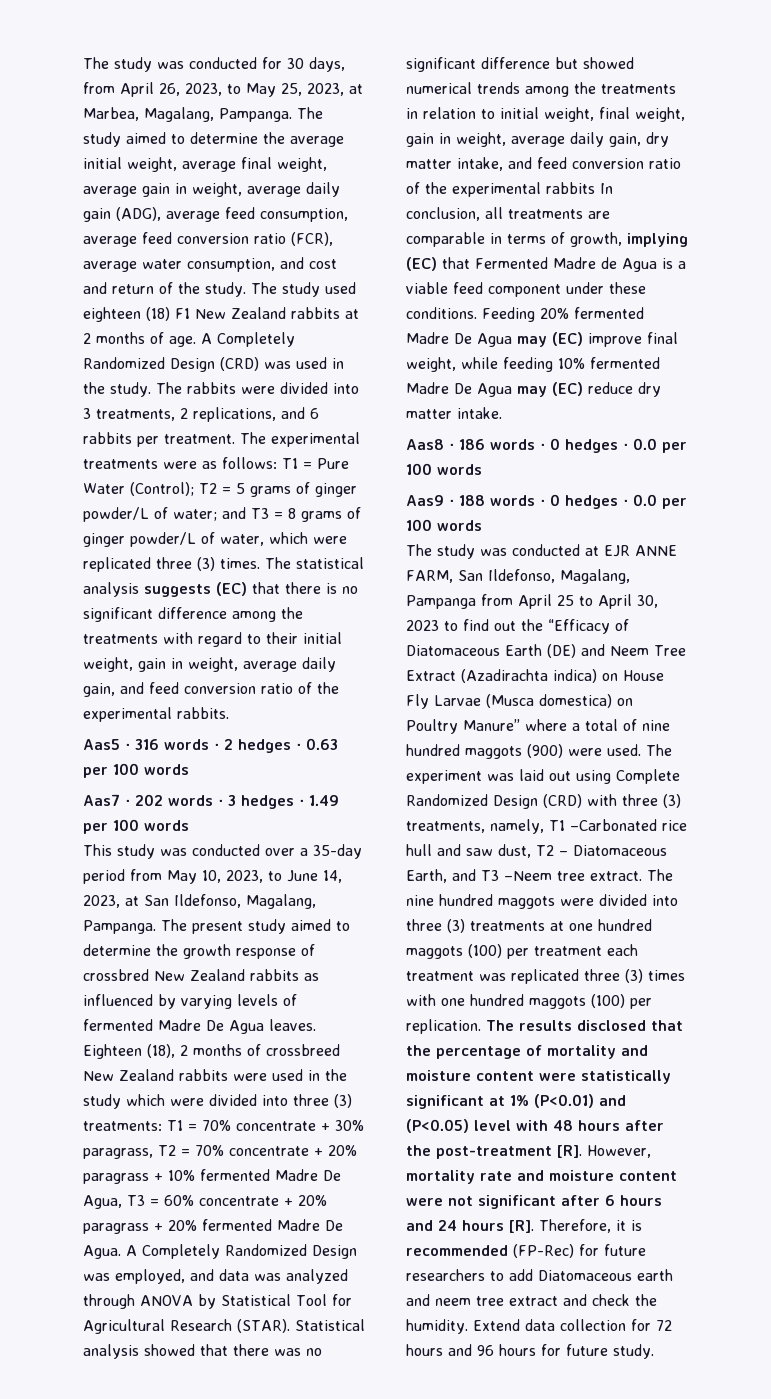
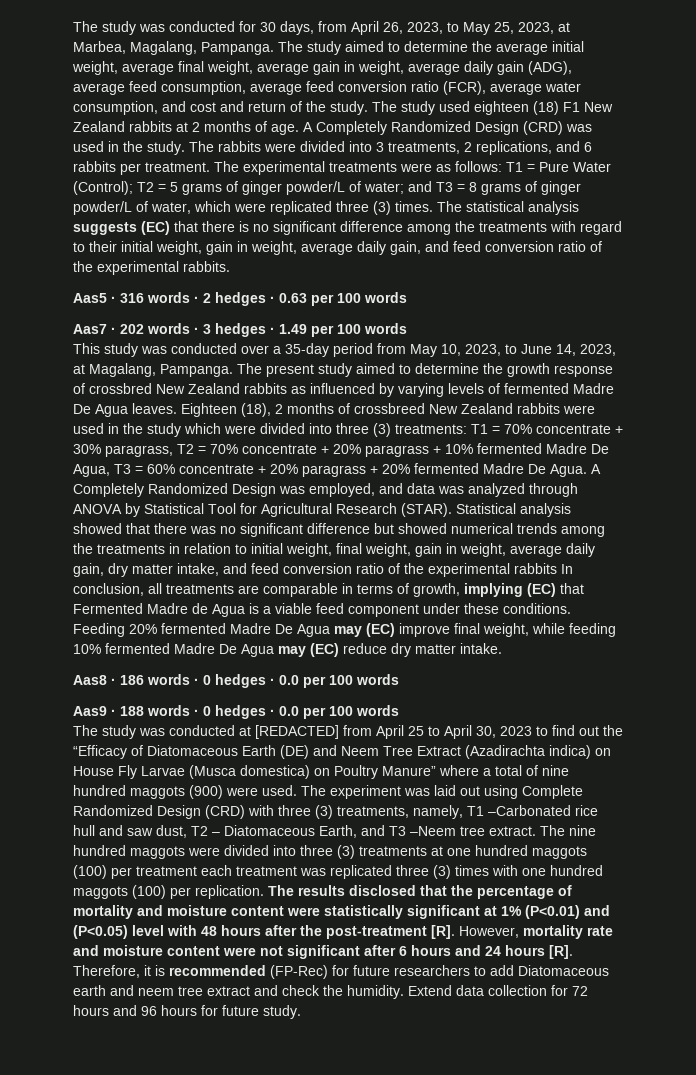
[144,894,241,908] San Ildefonso, -> (85, 369) none
[604,545,677,557] [406,569,630,584] [406,595,476,609] EJR ANNE FARM, San Ildefonso, Magalang, Pampanga -> [255,725,339,739] [REDACTED]

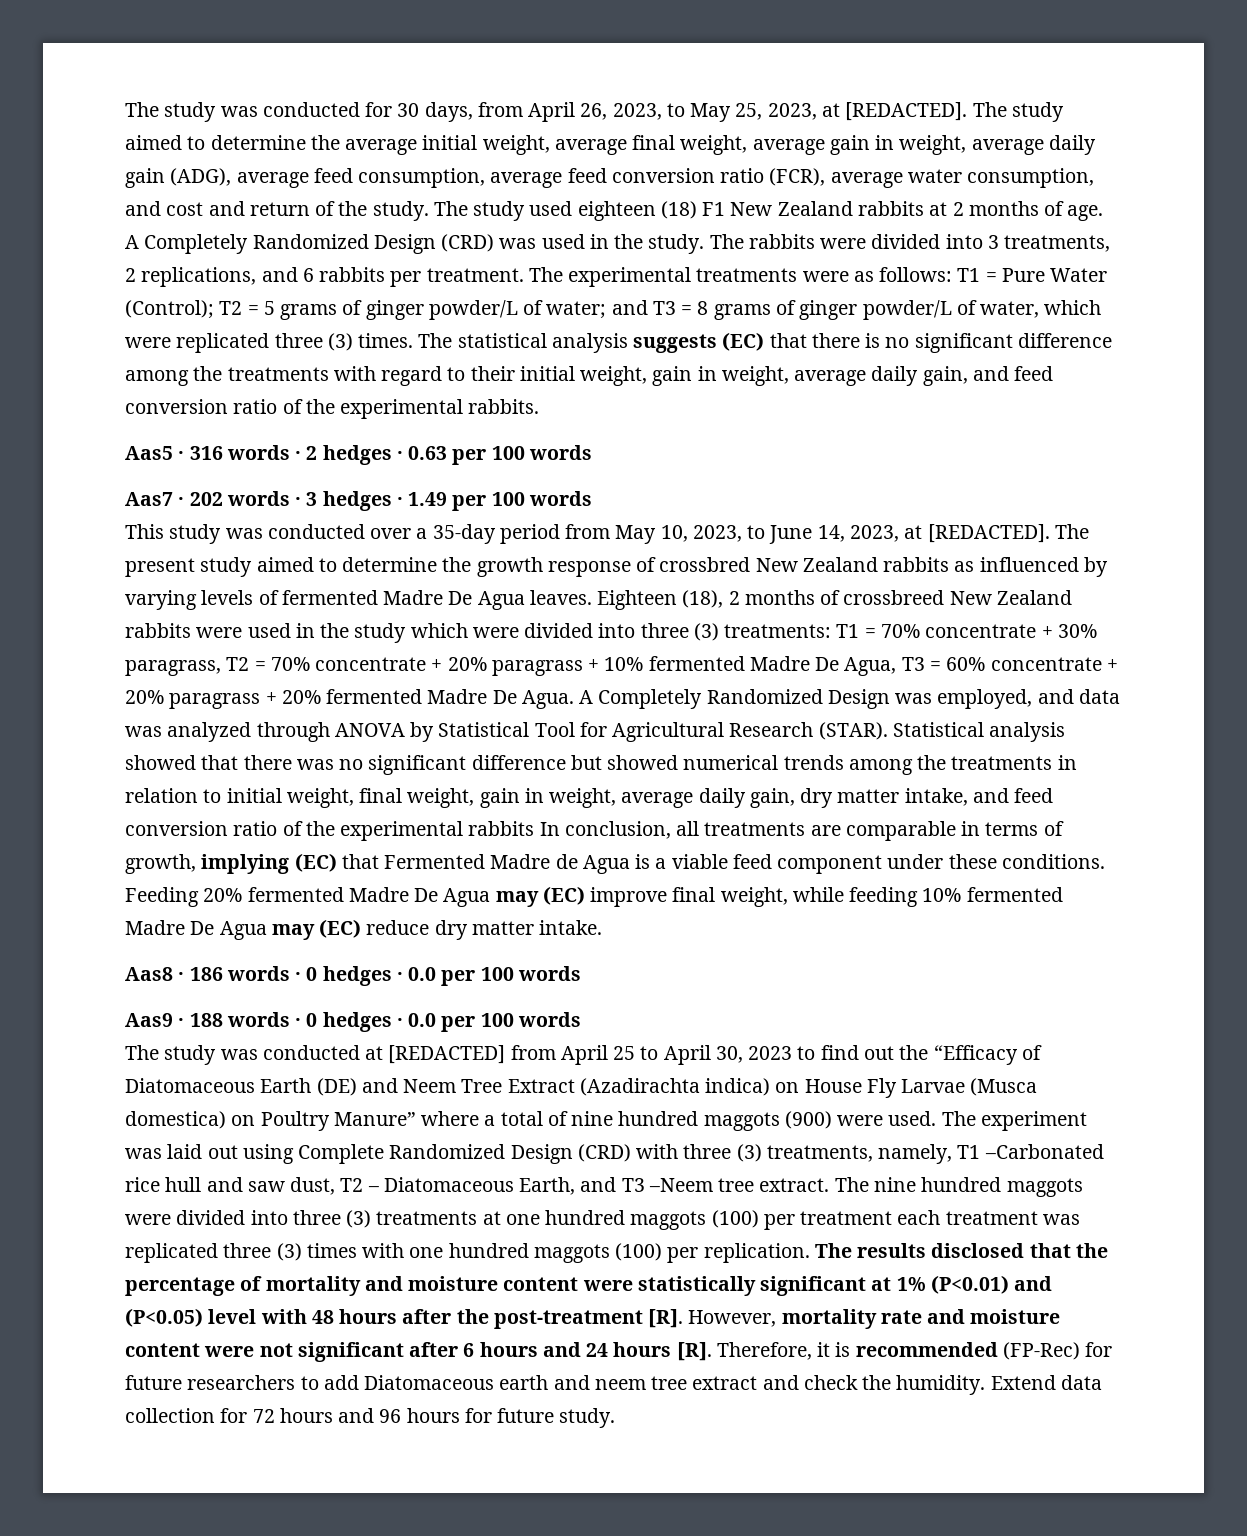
[73,41,274,55] Marbea, Magalang, Pampanga. -> [845,102,968,121] [REDACTED].
[89,363,233,377] Magalang, Pampanga. -> [927,524,1050,543] [REDACTED].

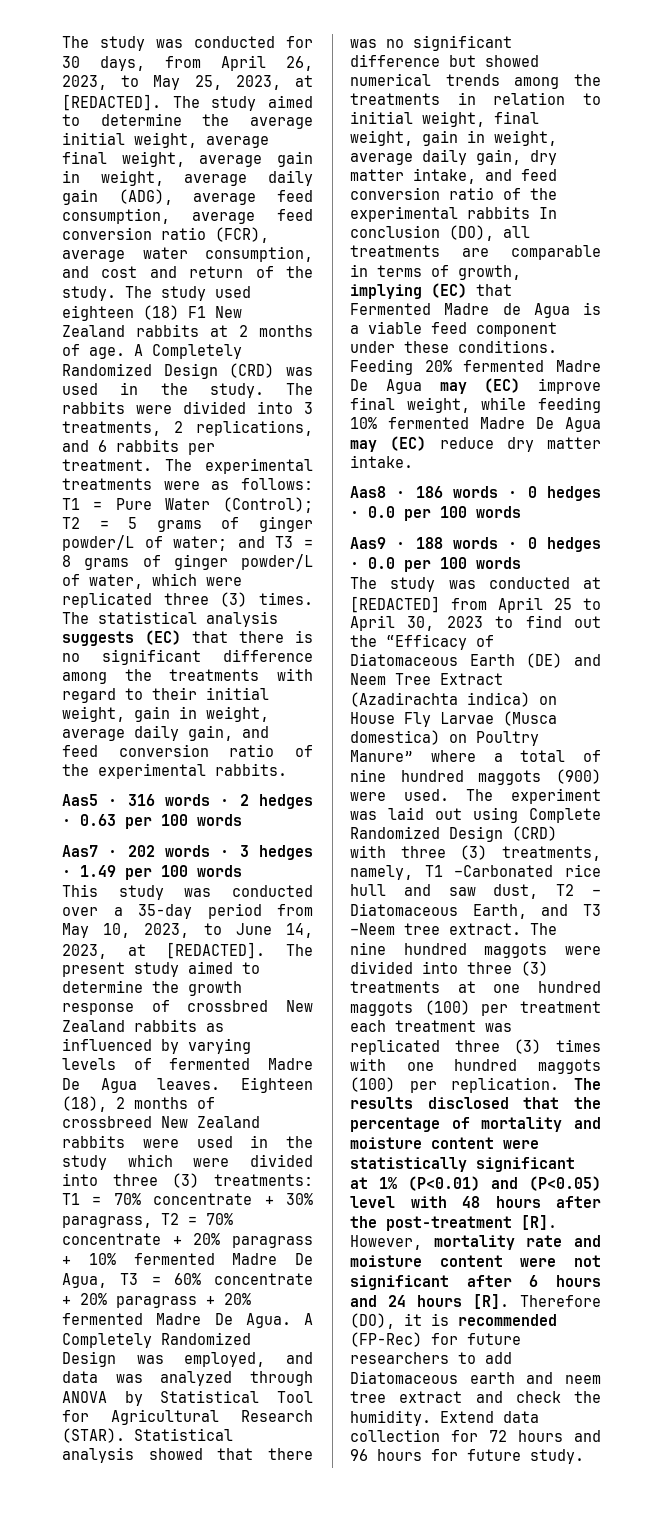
[564,821,671,839] conclusion, -> [350,225,494,241] conclusion (DO),
[716,1342,812,1360] Therefore, -> [520,1295,601,1307] [350,1313,395,1329] Therefore (DO),

